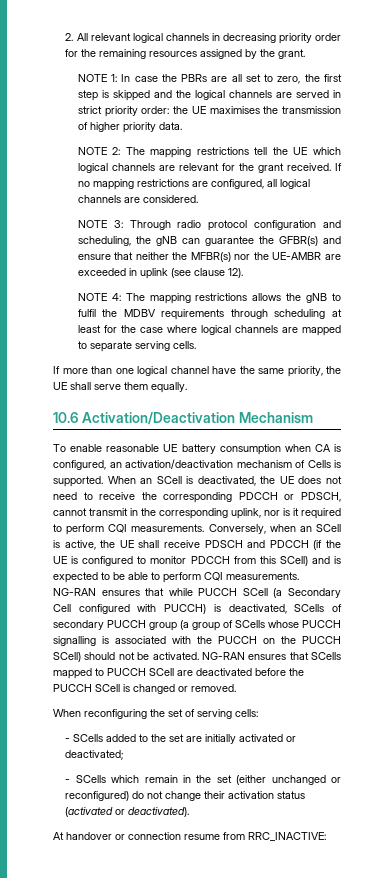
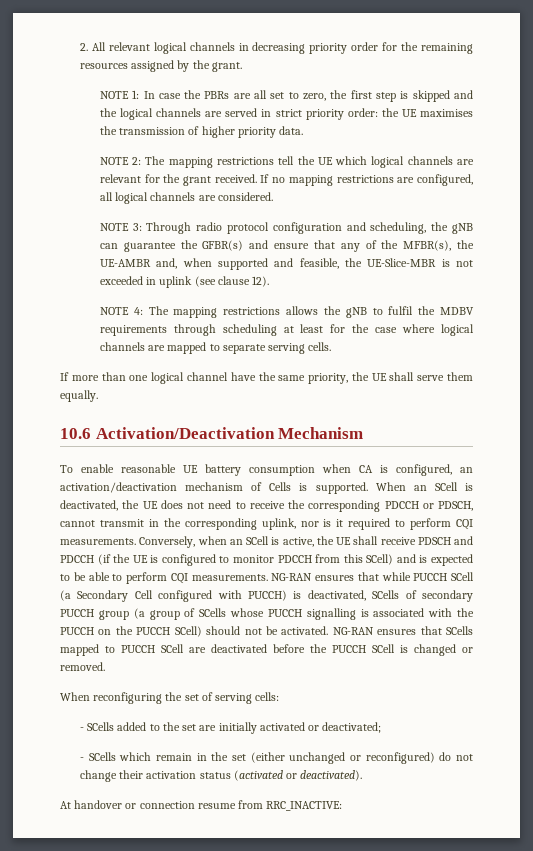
[135,252,341,262] neither the MFBR(s) nor the UE-AMBR are -> [340,240,475,252] [99,258,473,270] any of the MFBR(s), the UE-AMBR and, when supported and feasible, the UE-Slice-MBR is not

